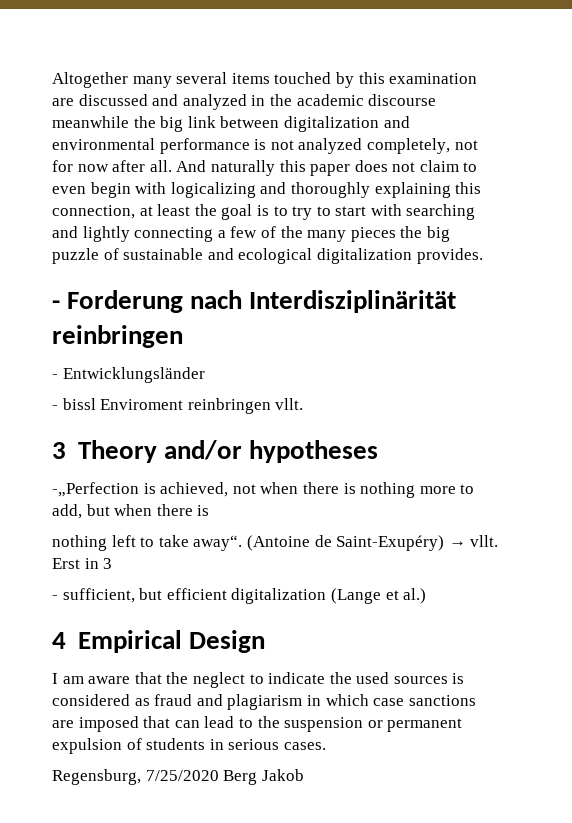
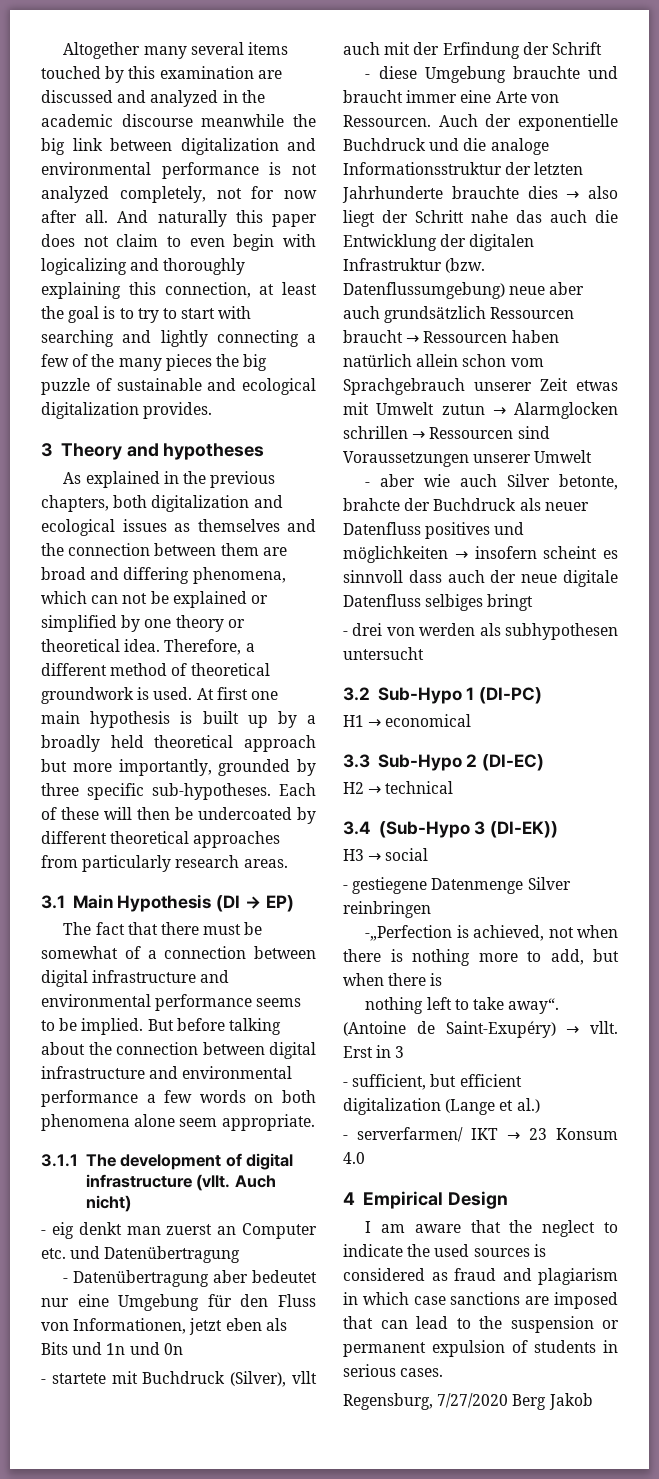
[52,290,457,313] [52,325,183,348] [52,367,205,383] [52,398,304,414] [52,440,378,463] - Forderung nach Interdisziplinärität reinbringen // - Entwicklungsländer // - bissl Enviroment reinbringen vllt. // 3 Theory and/or hypotheses -> [41,443,265,460] [63,471,276,488] [41,495,283,512] [41,519,316,536] [41,543,287,556] [41,567,286,584] [41,591,268,608] [41,615,245,632] [41,639,255,655] [41,663,270,676] [41,687,278,704] [41,711,316,728] [41,735,316,752] [41,759,316,776] [41,783,316,800] [41,807,316,824] [41,831,281,848] [41,855,288,872] [41,894,294,912] [63,922,263,935] [41,946,316,959] [41,970,230,987] [41,994,302,1011] [41,1018,281,1035] [41,1042,316,1059] [41,1066,293,1079] [41,1090,316,1107] [41,1114,315,1131] [41,1153,294,1170] [85,1174,276,1191] [85,1195,131,1212] [41,1222,317,1239] [41,1246,241,1263] [63,1270,317,1287] [41,1294,316,1311] [41,1318,287,1335] [41,1342,183,1355] [41,1371,317,1387] [343,42,602,59] [365,66,618,83] [343,90,559,103] [343,114,618,131] [343,138,549,155] [343,162,584,175] [342,186,618,203] [343,210,618,227] [343,234,535,251] [343,258,486,273] [343,282,585,299] [343,306,575,323] [343,330,559,343] [343,354,544,367] [343,378,618,395] [343,402,618,419] [343,426,550,439] [343,450,593,467] [365,474,618,490] [343,498,589,511] [343,522,525,539] [343,546,618,563] [343,570,618,587] [343,594,534,611] [343,623,618,640] [343,647,424,660] [343,687,543,704] [343,714,472,727] [343,754,545,771] [343,781,454,794] [343,821,559,838] [343,848,429,861] [343,877,571,894] [343,901,431,918] 3 Theory and hypotheses // As explained in the previous chapters, both digitalization and ecological issues as themselves and the connection between them are broad and differing phenomena, which can not be explained or simplified by one theory or theoretical idea. Therefore, a different method of theoretical groundwork is used. At first one main hypothesis is built up by a broadly held theoretical approach but more importantly, grounded by three specific sub-hypotheses. Each of these will then be undercoated by different theoretical approaches from particularly research areas. // 3.1 Main Hypothesis (DI → EP) // The fact that there must be somewhat of a connection between digital infrastructure and environmental performance seems to be implied. But before talking about the connection between digital infrastructure and environmental performance a few words on both phenomena alone seem appropriate. // 3.1.1 The development of digital infrastructure (vllt. Auch nicht) // - eig denkt man zuerst an Computer etc. und Datenübertragung // - Datenübertragung aber bedeutet nur eine Umgebung für den Fluss von Informationen, jetzt eben als Bits und 1n und 0n // - startete mit Buchdruck (Silver), vllt auch mit der Erfindung der Schrift // - diese Umgebung brauchte und braucht immer eine Arte von Ressourcen. Auch der exponentielle Buchdruck und die analoge Informationsstruktur der letzten Jahrhunderte brauchte dies → also liegt der Schritt nahe das auch die Entwicklung der digitalen Infrastruktur (bzw. Datenflussumgebung) neue aber auch grundsätzlich Ressourcen braucht → Ressourcen haben natürlich allein schon vom Sprachgebrauch unserer Zeit etwas mit Umwelt zutun → Alarmglocken schrillen → Ressourcen sind Voraussetzungen unserer Umwelt // - aber wie auch Silver betonte, brahcte der Buchdruck als neuer Datenfluss positives und möglichkeiten → insofern scheint es sinnvoll dass auch der neue digitale Datenfluss selbiges bringt // - drei von werden als subhypothesen untersucht // 3.2 Sub-Hypo 1 (DI-PC) // H1 → economical // 3.3 Sub-Hypo 2 (DI-EC) // H2 → technical // 3.4 (Sub-Hypo 3 (DI-EK)) // H3 → social // - gestiegene Datenmenge Silver reinbringen
(427, 596) none -> [343,1127,618,1142] [343,1152,365,1164] // - serverfarmen/ IKT → 23 Konsum 4.0
[145,770,219,781] 7/25/2020 -> [437,1393,509,1408] 7/27/2020

